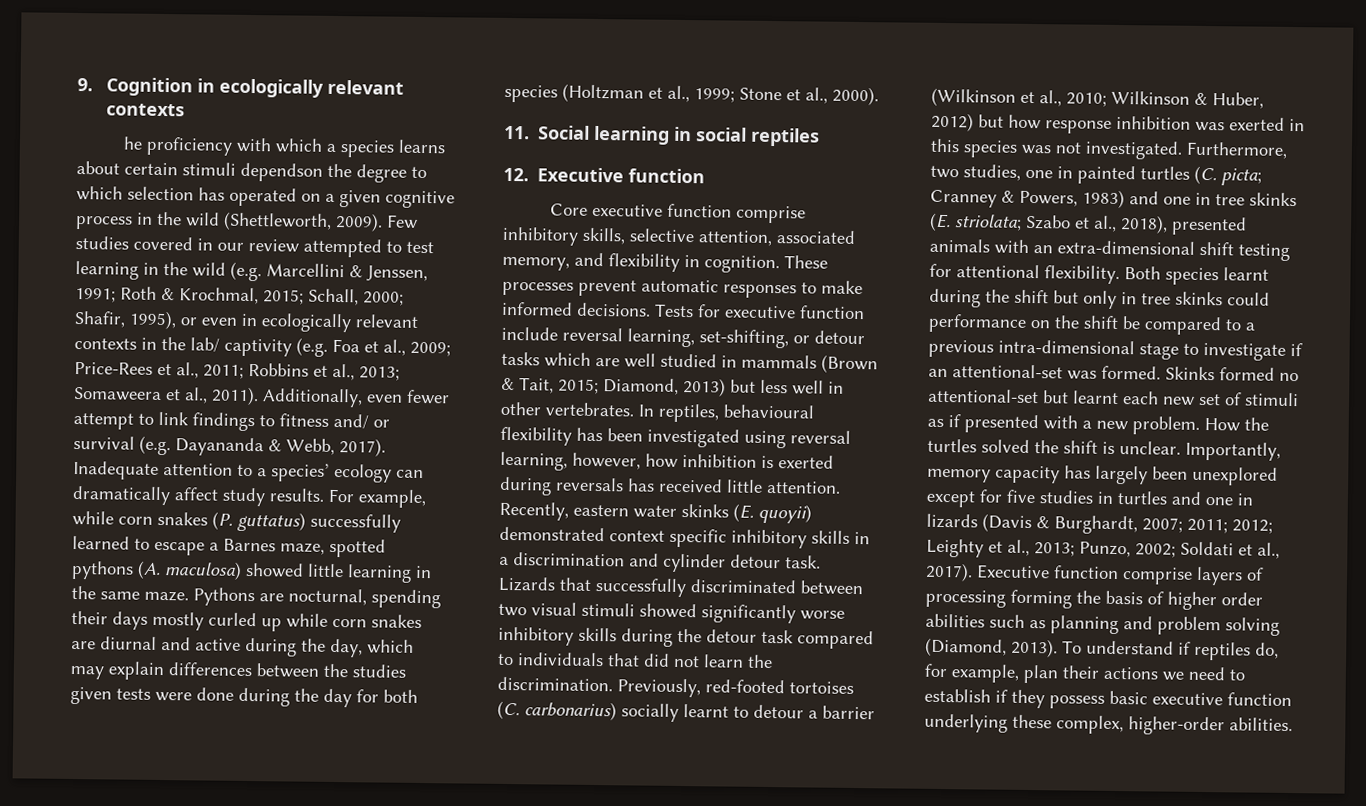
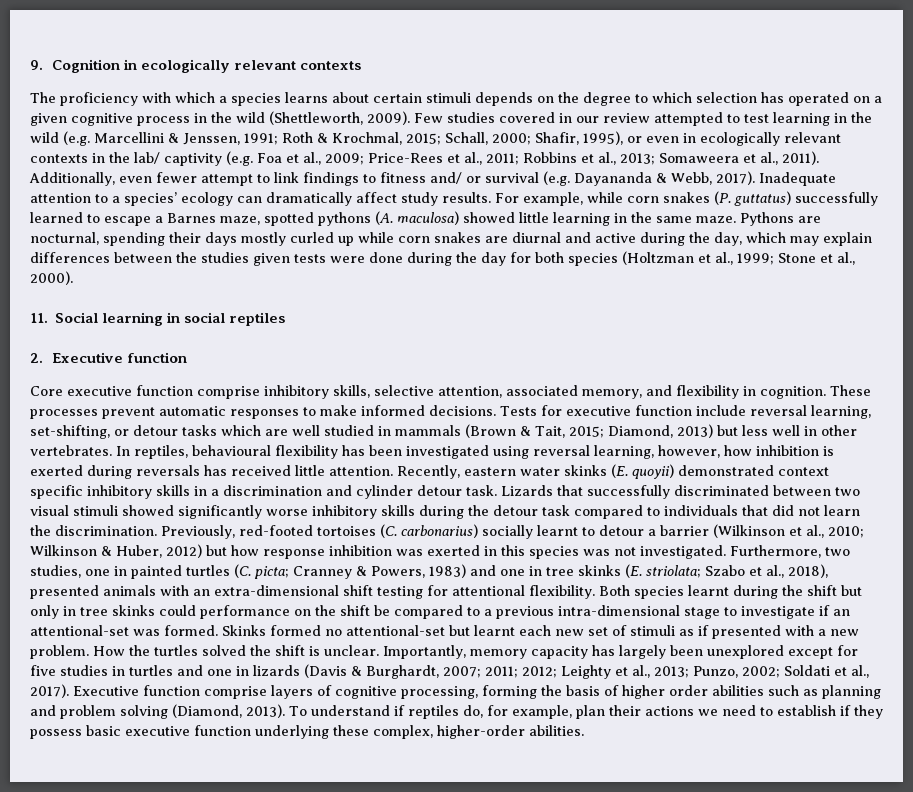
[122,136,143,150] he -> [30,92,56,103] The
[240,162,323,182] dependson -> [475,92,554,106] depends on
[503,167,529,182] 12. -> [30,353,43,363] 2.
[925,589,1006,608] processing -> [335,686,478,699] cognitive processing,

